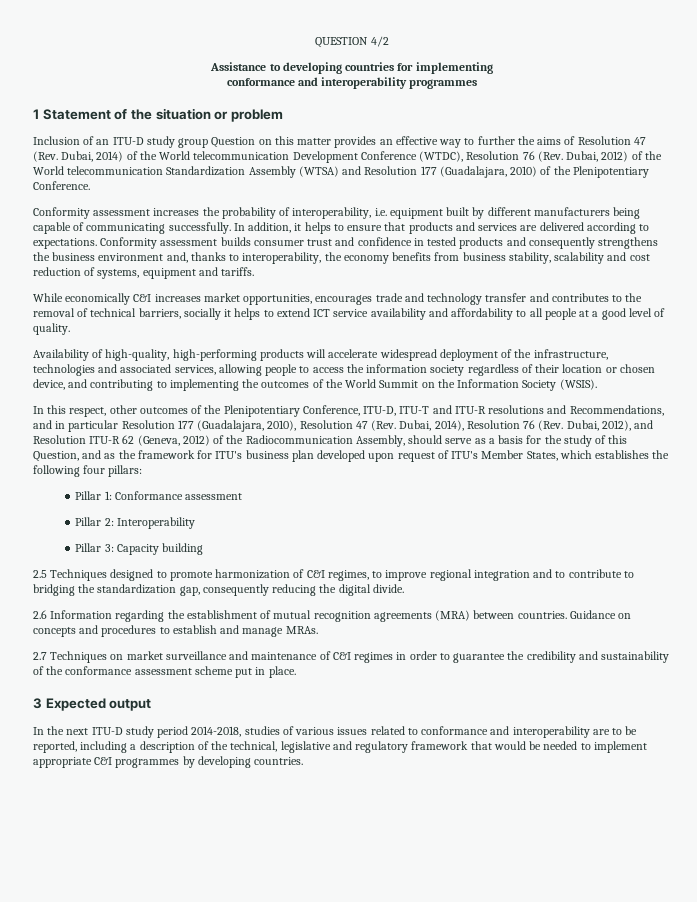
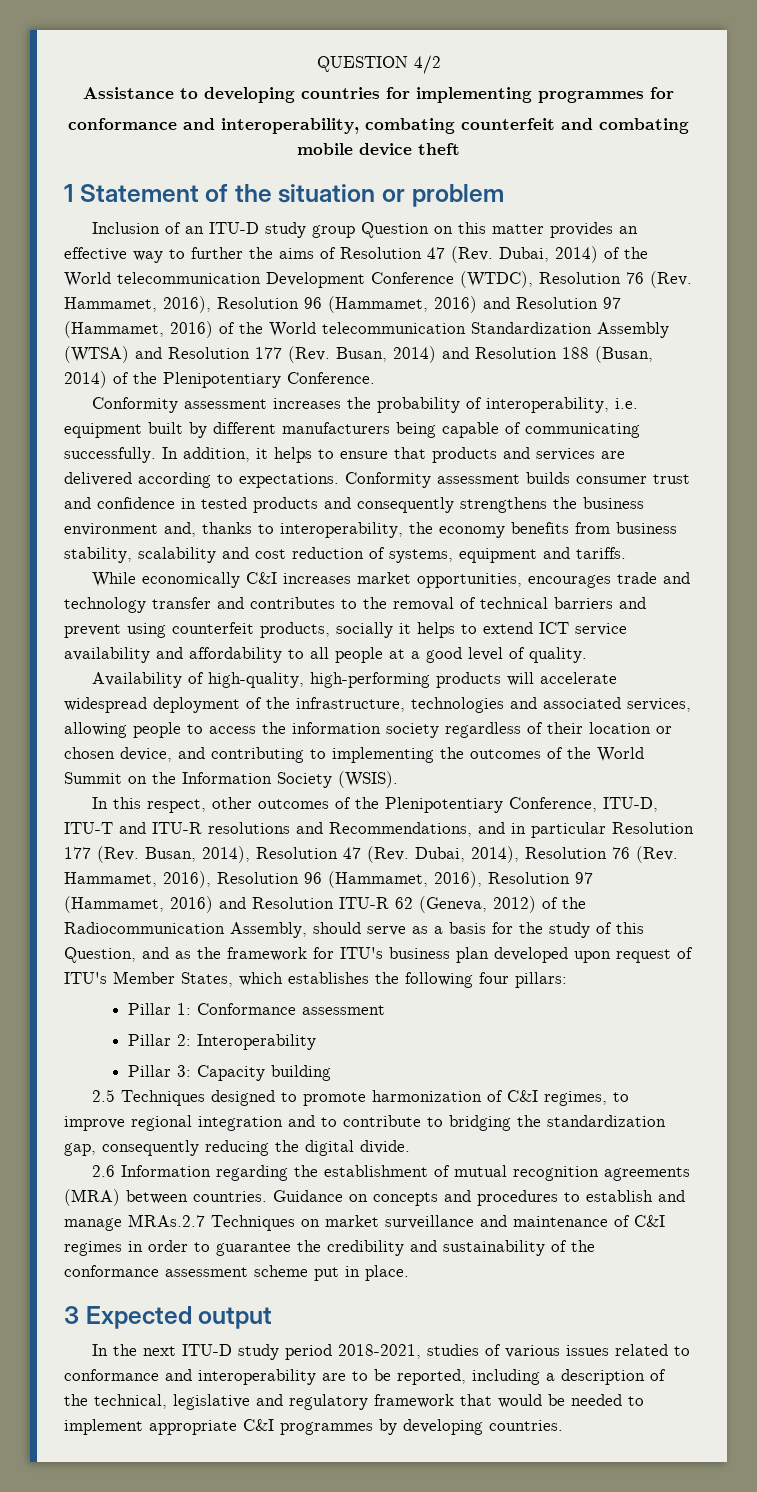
[226,77,478,89] // conformance and interoperability programmes -> [538,87,674,103] [68,118,689,134] [297,143,460,156] programmes for // conformance and interoperability, combating counterfeit and combating mobile device theft
[566,151,629,162] Dubai, 2012) -> [64,296,621,313] [64,321,213,338] Hammamet, 2016), Resolution 96 (Hammamet, 2016) and Resolution 97 (Hammamet, 2016)
[439,166,538,178] (Guadalajara, 2010) -> [288,346,653,363] [64,371,107,388] (Rev. Busan, 2014) and Resolution 188 (Busan, 2014)
[138,308,181,319] barriers, -> [554,597,646,609] [64,622,330,638] barriers and prevent using counterfeit products,
[197,420,297,432] (Guadalajara, 2010), -> [97,846,250,863] (Rev. Busan, 2014),
[566,420,631,431] Dubai, 2012), -> [64,871,593,888] [64,896,213,913] Hammamet, 2016), Resolution 96 (Hammamet, 2016), Resolution 97 (Hammamet, 2016)
[285,626,318,634] [33,652,47,660] MRAs. // 2.7 -> [128,1214,205,1227] MRAs.2.7
[191,726,242,737] 2014-2018, -> [338,1344,422,1359] 2018-2021,

